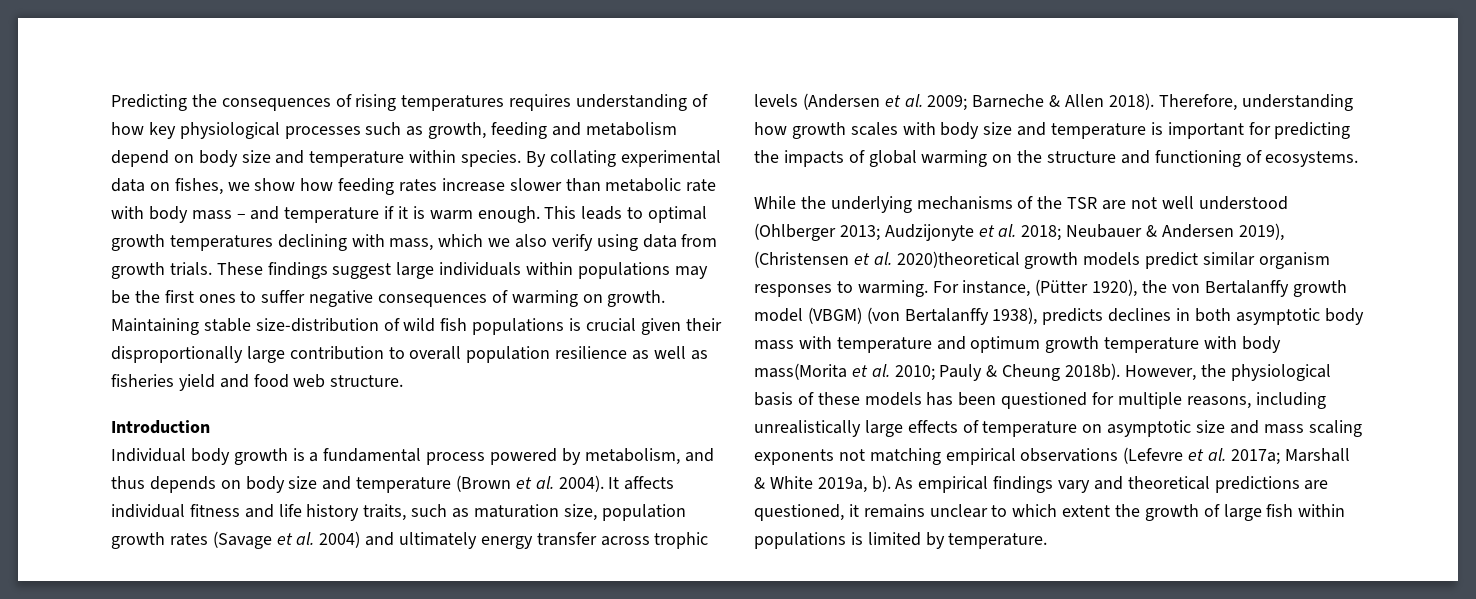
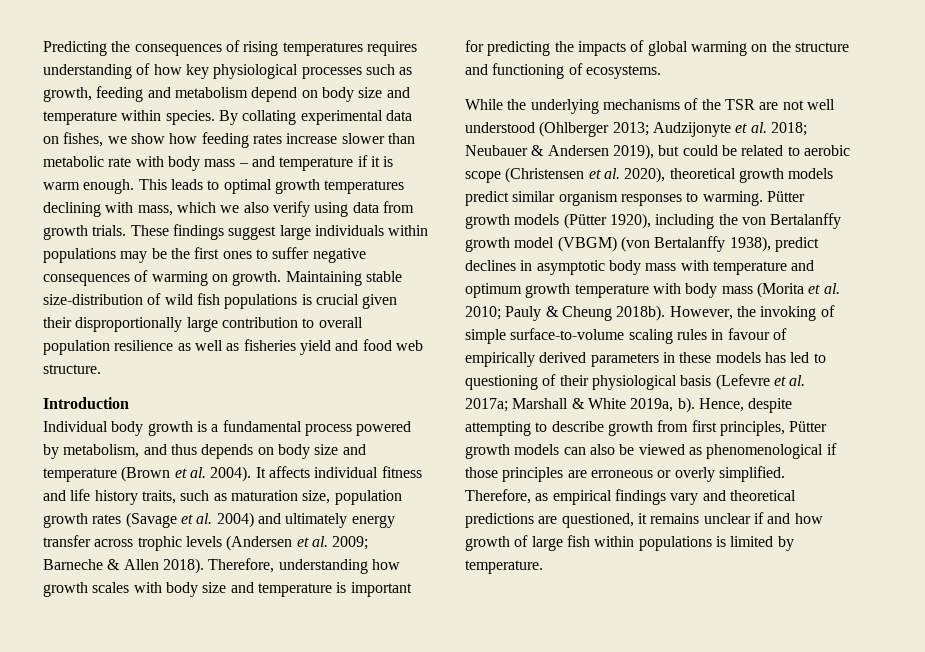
(1284, 232) none -> [658,145,850,156] [465,171,501,183] but could be related to aerobic scope
[896,251,1020,268] 2020)theoretical -> [624,167,736,183] 2020), theoretical
[932,280,1031,297] For instance, -> [766,191,805,202] [465,214,560,229] Pütter growth models
(1138, 288) none -> [655,214,715,229] including
[1042,308,1104,325] predicts -> [774,237,819,252] predict
[1194,308,1231,322] both -> (533, 265) none
[754,363,847,380] mass(Morita -> [721,282,804,298] mass (Morita
[1230,364,1331,381] [754,392,1326,409] [754,420,1362,437] [754,448,1119,465] physiological basis of these models has been questioned for multiple reasons, including unrealistically large effects of temperature on asymptotic size and mass scaling exponents not matching empirical observations -> [760,305,835,321] [465,328,787,344] [465,352,826,367] [465,374,712,390] invoking of simple surface-to-volume scaling rules in favour of empirically derived parameters in these models has led to questioning of their physiological basis
[895,477,914,489] As -> [698,398,793,413] [465,420,828,436] [465,443,837,459] [465,466,785,482] [465,489,549,504] Hence, despite attempting to describe growth from first principles, Pütter growth models can also be viewed as phenomenological if those principles are erroneous or overly simplified. Therefore, as
[991,504,1141,517] to which extent the -> [753,512,823,524] if and how

